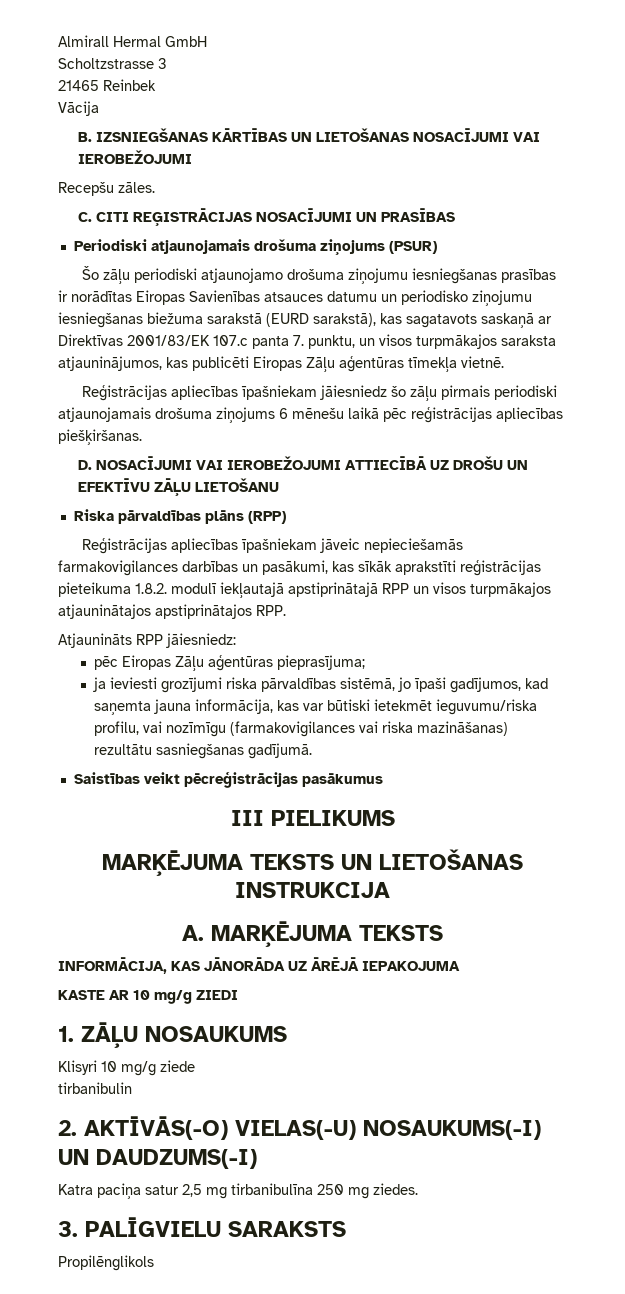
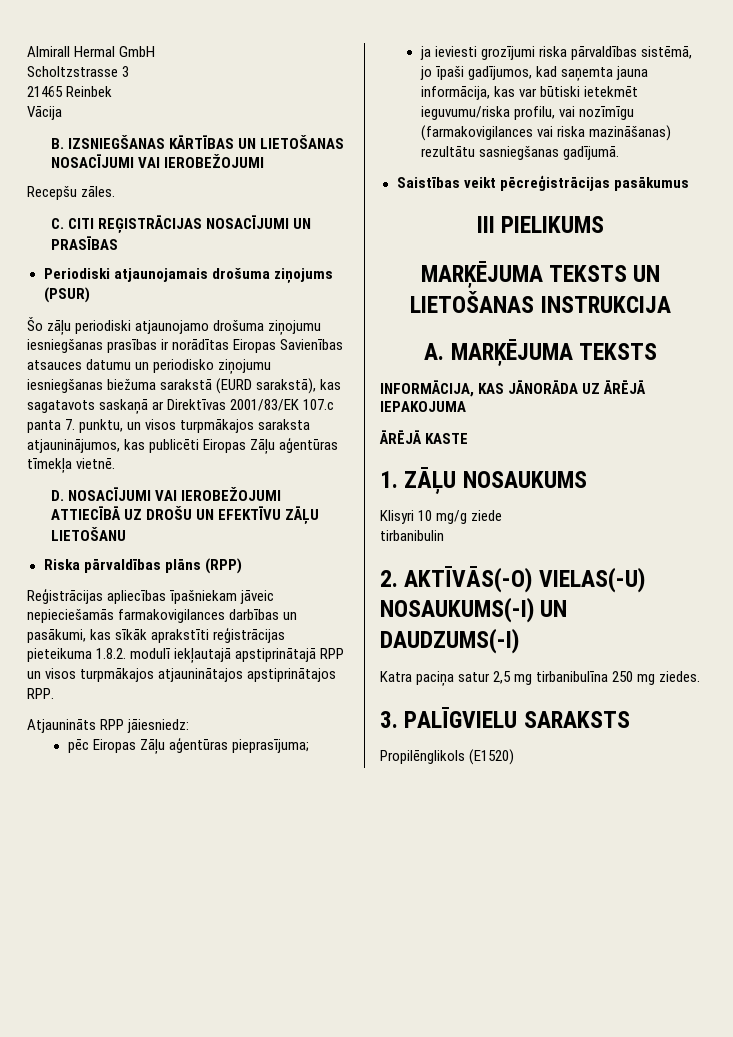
[82,385,558,401] [58,407,563,423] [58,429,142,445] // Reģistrācijas apliecības īpašniekam jāiesniedz šo zāļu pirmais periodiski atjaunojamais drošuma ziņojums 6 mēnešu laikā pēc reģistrācijas apliecības piešķiršanas. -> (116, 463) none
(460, 966) none -> [379,430,422,444] ĀRĒJĀ
[109,990,238,1004] AR 10 mg/g ZIEDI -> (469, 438) none
(154, 1263) none -> [469,749,515,765] (E1520)

